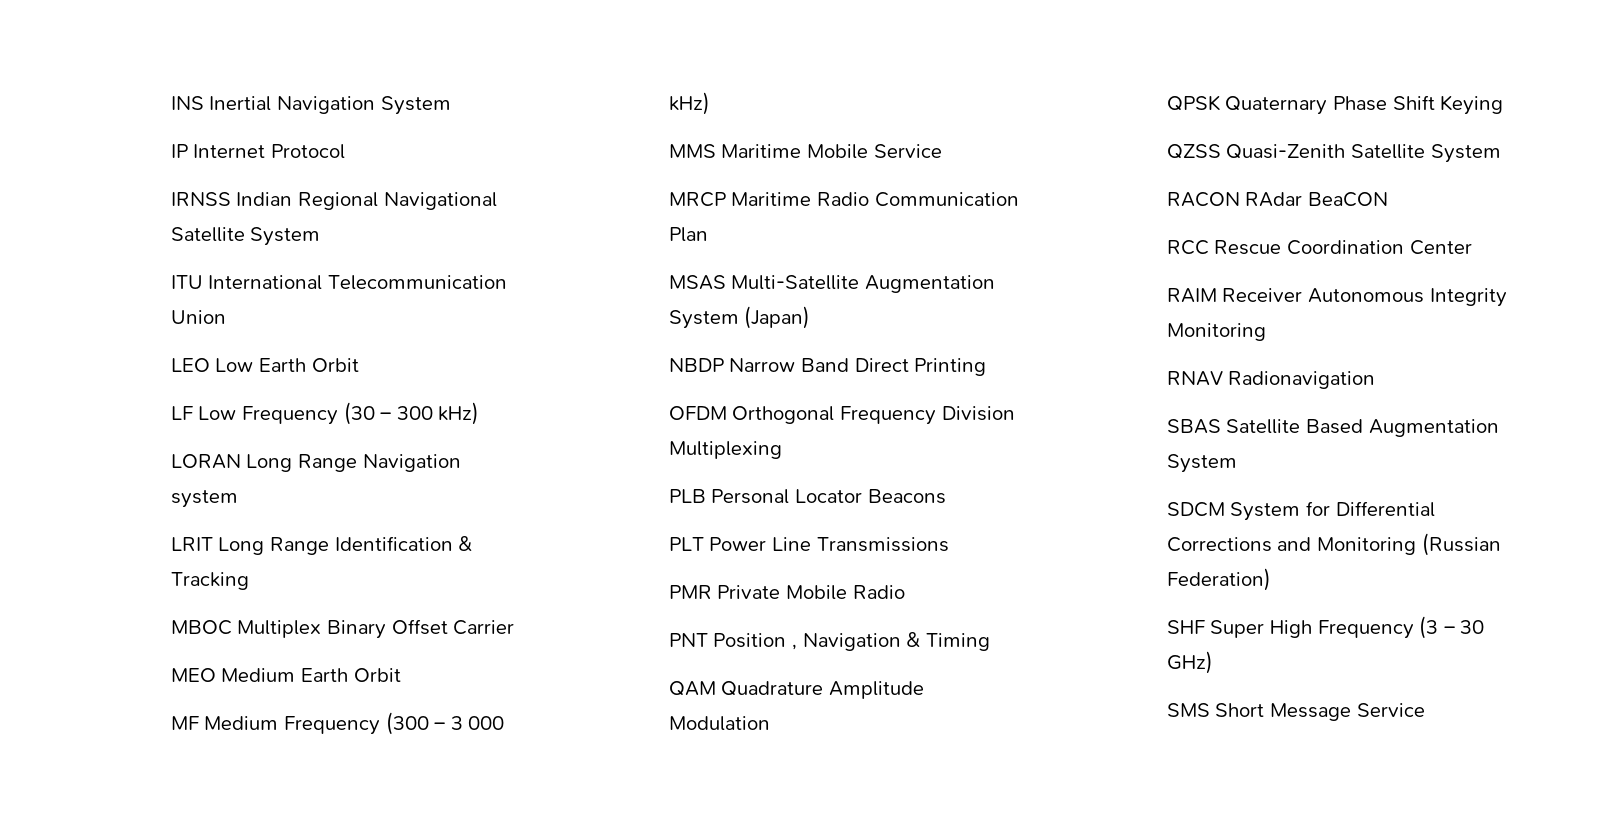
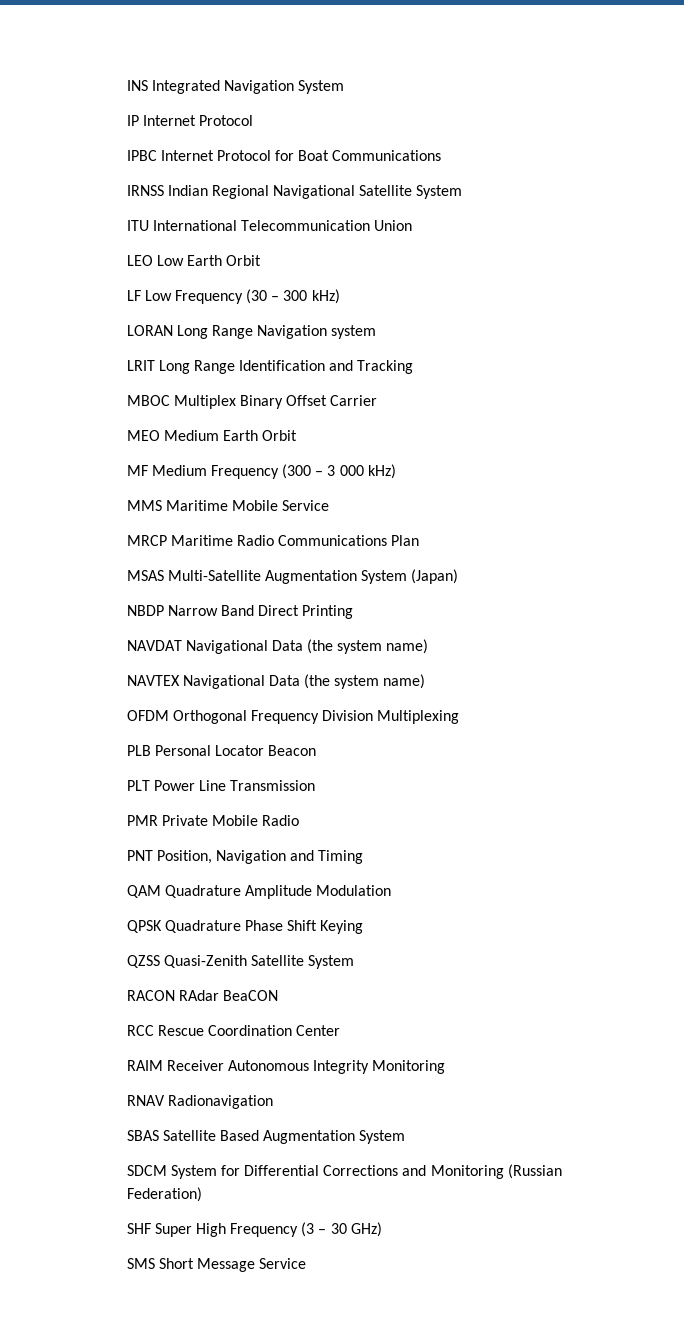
[209,96,272,111] Inertial -> [151,80,220,94] Integrated
(345, 151) none -> [126,150,442,161] // IPBC Internet Protocol for Boat Communications
[458,536,473,551] & -> [329,360,354,371] and
[874,192,1019,207] Communication -> [278,535,388,546] Communications
(987, 367) none -> [126,639,429,654] [126,674,426,689] // NAVDAT Navigational Data (the system name) // NAVTEX Navigational Data (the system name)
[867,489,946,504] Beacons -> [268,745,317,756] Beacon
[816,537,949,552] Transmissions -> [230,780,316,791] Transmission
[713,632,921,651] Position , Navigation & -> [156,850,315,864] Position, Navigation and
[1225,96,1328,115] Quaternary -> [164,920,241,933] Quadrature

